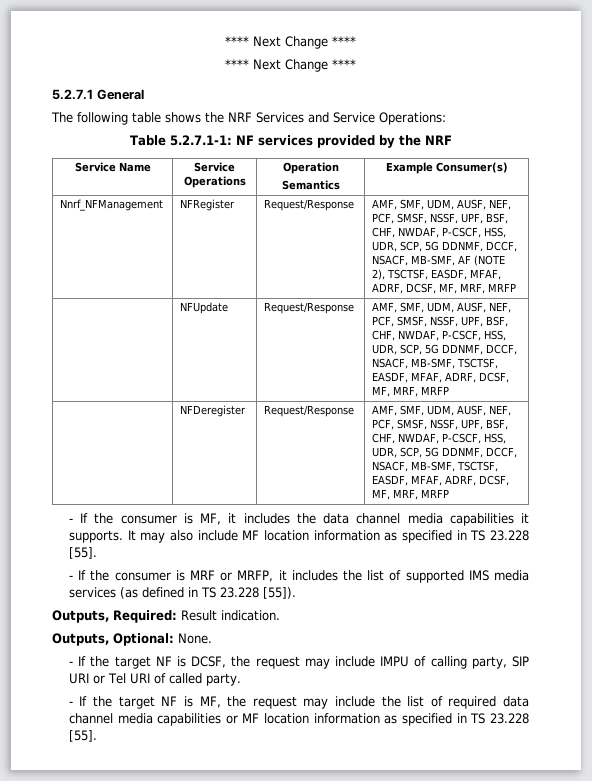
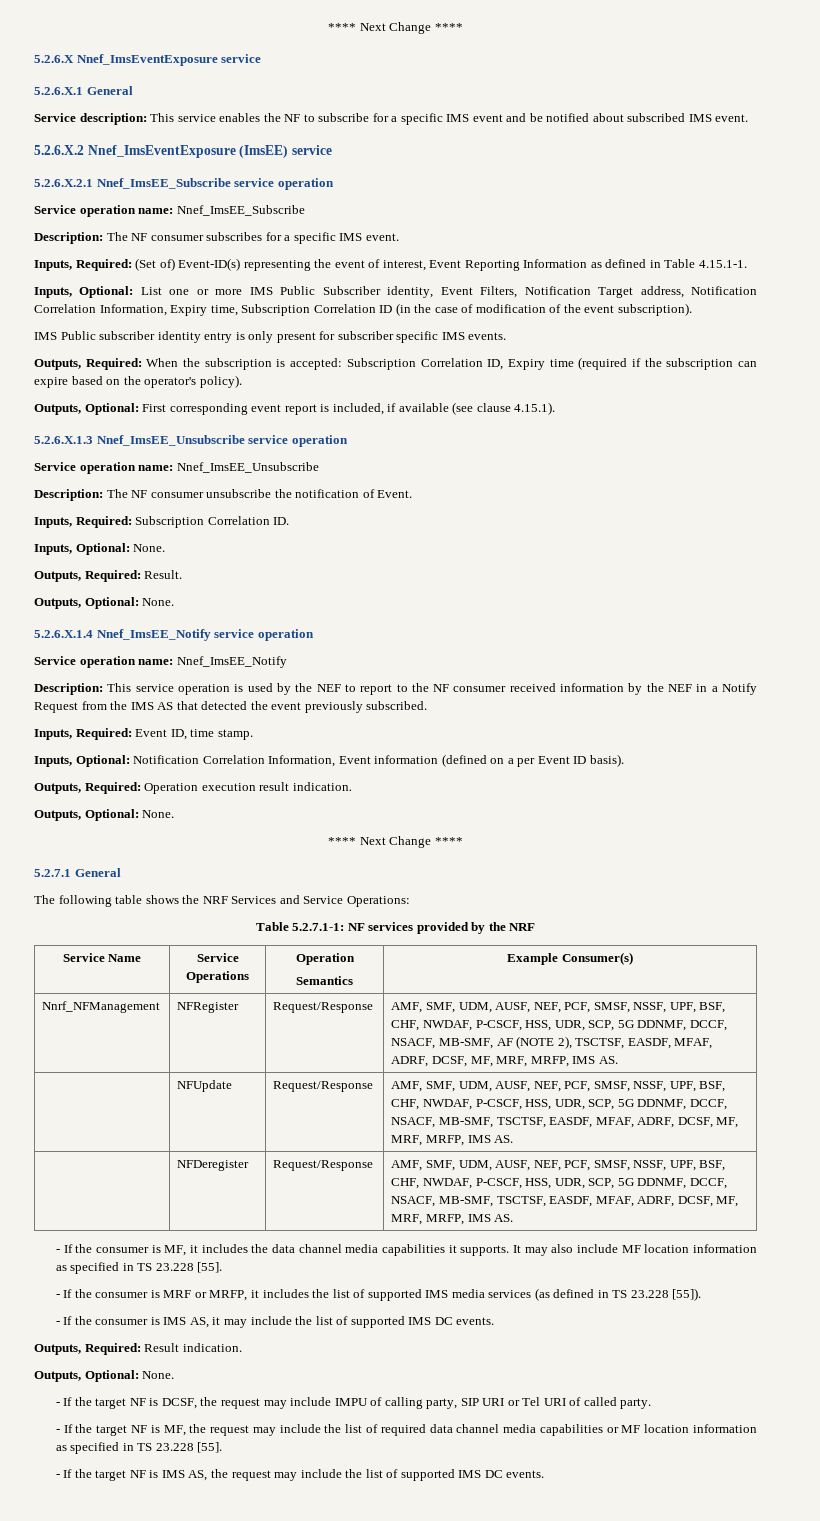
[225,36,356,49] **** Next Change **** -> [328,22,463,34] [34,54,262,66] [34,86,133,95] [34,113,749,125] [34,145,332,158] [34,178,334,190] [34,205,305,217] [34,232,399,244] [34,258,747,271] [34,286,758,298] [34,303,692,316] [34,331,507,343] [34,357,757,370] [34,375,242,388] [34,402,556,415] [34,435,348,447] [34,462,319,474] [34,489,413,501] [34,516,290,528] [34,543,166,555] [34,570,183,582] [34,597,175,609] [34,629,314,641] [34,656,287,668] [34,683,758,695] [34,701,428,713] [34,728,253,740] [34,754,624,767] [34,782,352,794] [34,809,175,821] **** Next Change **** // 5.2.6.X Nnef_ImsEventExposure service // 5.2.6.X.1 General // Service description: This service enables the NF to subscribe for a specific IMS event and be notified about subscribed IMS event. // 5.2.6.X.2 Nnef_ImsEventExposure (ImsEE) service // 5.2.6.X.2.1 Nnef_ImsEE_Subscribe service operation // Service operation name: Nnef_ImsEE_Subscribe // Description: The NF consumer subscribes for a specific IMS event. // Inputs, Required: (Set of) Event-ID(s) representing the event of interest, Event Reporting Information as defined in Table 4.15.1-1. // Inputs, Optional: List one or more IMS Public Subscriber identity, Event Filters, Notification Target address, Notification Correlation Information, Expiry time, Subscription Correlation ID (in the case of modification of the event subscription). // IMS Public subscriber identity entry is only present for subscriber specific IMS events. // Outputs, Required: When the subscription is accepted: Subscription Correlation ID, Expiry time (required if the subscription can expire based on the operator's policy). // Outputs, Optional: First corresponding event report is included, if available (see clause 4.15.1). // 5.2.6.X.1.3 Nnef_ImsEE_Unsubscribe service operation // Service operation name: Nnef_ImsEE_Unsubscribe // Description: The NF consumer unsubscribe the notification of Event. // Inputs, Required: Subscription Correlation ID. // Inputs, Optional: None. // Outputs, Required: Result. // Outputs, Optional: None. // 5.2.6.X.1.4 Nnef_ImsEE_Notify service operation // Service operation name: Nnef_ImsEE_Notify // Description: This service operation is used by the NEF to report to the NF consumer received information by the NEF in a Notify Request from the IMS AS that detected the event previously subscribed. // Inputs, Required: Event ID, time stamp. // Inputs, Optional: Notification Correlation Information, Event information (defined on a per Event ID basis). // Outputs, Required: Operation execution result indication. // Outputs, Optional: None.
[488,283,517,292] MRFP -> [530,1056,618,1067] MRFP, IMS AS.
[421,386,450,395] MRFP -> [425,1135,514,1146] MRFP, IMS AS.
[421,489,450,498] MRFP -> [425,1214,514,1225] MRFP, IMS AS.
(296, 593) none -> [55,1316,495,1328] // - If the consumer is IMS AS, it may include the list of supported IMS DC events.
(97, 736) none -> [55,1469,545,1481] // - If the target NF is IMS AS, the request may include the list of supported IMS DC events.

